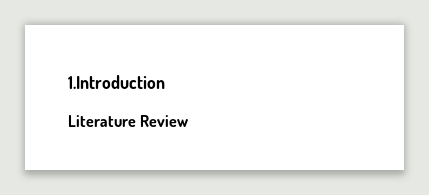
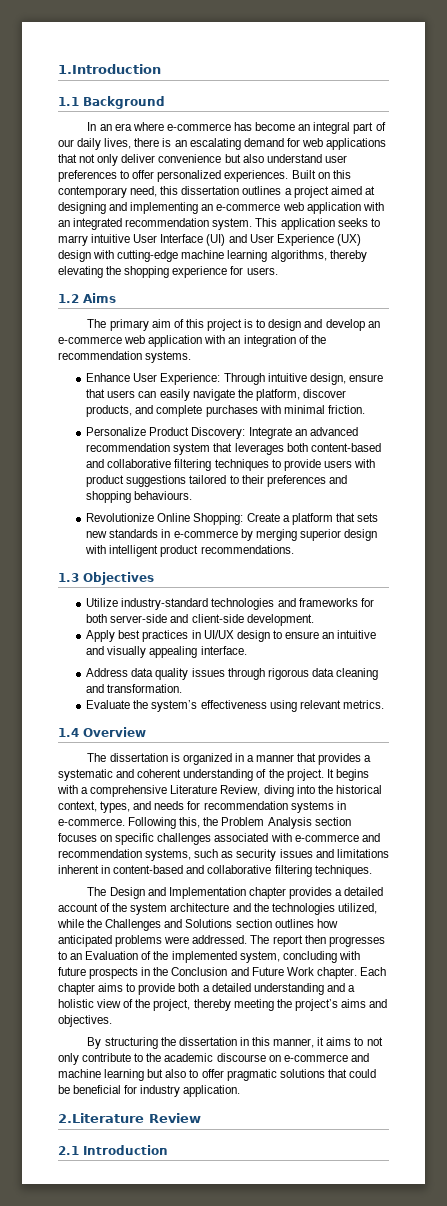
[68,115,136,127] Literature -> [58,96,165,109] [87,122,386,134] [58,138,387,150] [58,154,347,166] [58,170,351,182] [58,186,375,198] [58,202,384,214] [58,218,380,230] [58,234,361,246] [58,250,367,262] [58,266,278,278] [58,293,116,303] [87,319,380,331] [58,335,326,347] [58,351,192,363] [86,373,383,385] [86,389,346,401] [86,405,365,417] [86,427,358,439] [86,443,381,455] [86,459,375,471] [86,475,347,487] [86,491,193,503] [86,513,378,525] [86,529,377,541] [85,545,294,557] [58,572,154,585] [86,598,374,610] [86,614,314,626] [86,630,377,642] [86,646,247,658] [86,668,378,680] [86,684,183,693] [86,700,384,712] [58,727,146,737] [87,753,372,765] [58,769,369,781] [57,785,382,797] [58,801,346,813] [58,817,351,829] [58,833,380,845] [58,849,389,861] [58,865,372,877] [87,887,384,899] [58,903,377,915] [57,919,338,931] [58,935,385,947] [58,951,360,963] [58,967,386,979] [58,983,355,995] [58,999,388,1011] [58,1015,112,1027] [87,1037,383,1049] [58,1053,369,1065] [58,1069,376,1081] [58,1085,241,1097] [58,1113,144,1123] 1.1 Background // In an era where e-commerce has become an integral part of our daily lives, there is an escalating demand for web applications that not only deliver convenience but also understand user preferences to offer personalized experiences. Built on this contemporary need, this dissertation outlines a project aimed at designing and implementing an e-commerce web application with an integrated recommendation system. This application seeks to marry intuitive User Interface (UI) and User Experience (UX) design with cutting-edge machine learning algorithms, thereby elevating the shopping experience for users. // 1.2 Aims // The primary aim of this project is to design and develop an e-commerce web application with an integration of the recommendation systems. // Enhance User Experience: Through intuitive design, ensure that users can easily navigate the platform, discover products, and complete purchases with minimal friction. // Personalize Product Discovery: Integrate an advanced recommendation system that leverages both content-based and collaborative filtering techniques to provide users with product suggestions tailored to their preferences and shopping behaviours. // Revolutionize Online Shopping: Create a platform that sets new standards in e-commerce by merging superior design with intelligent product recommendations. // 1.3 Objectives // Utilize industry-standard technologies and frameworks for both server-side and client-side development. // Apply best practices in UI/UX design to ensure an intuitive and visually appealing interface. // Address data quality issues through rigorous data cleaning and transformation. // Evaluate the system’s effectiveness using relevant metrics. // 1.4 Overview // The dissertation is organized in a manner that provides a systematic and coherent understanding of the project. It begins with a comprehensive Literature Review, diving into the historical context, types, and needs for recommendation systems in e-commerce. Following this, the Problem Analysis section focuses on specific challenges associated with e-commerce and recommendation systems, such as security issues and limitations inherent in content-based and collaborative filtering techniques. // The Design and Implementation chapter provides a detailed account of the system architecture and the technologies utilized, while the Challenges and Solutions section outlines how anticipated problems were addressed. The report then progresses to an Evaluation of the implemented system, concluding with future prospects in the Conclusion and Future Work chapter. Each chapter aims to provide both a detailed understanding and a holistic view of the project, thereby meeting the project’s aims and objectives. // By structuring the dissertation in this manner, it aims to not only contribute to the academic discourse on e-commerce and machine learning but also to offer pragmatic solutions that could be beneficial for industry application. // 2.Literature
(189, 121) none -> [58,1145,168,1155] // 2.1 Introduction

